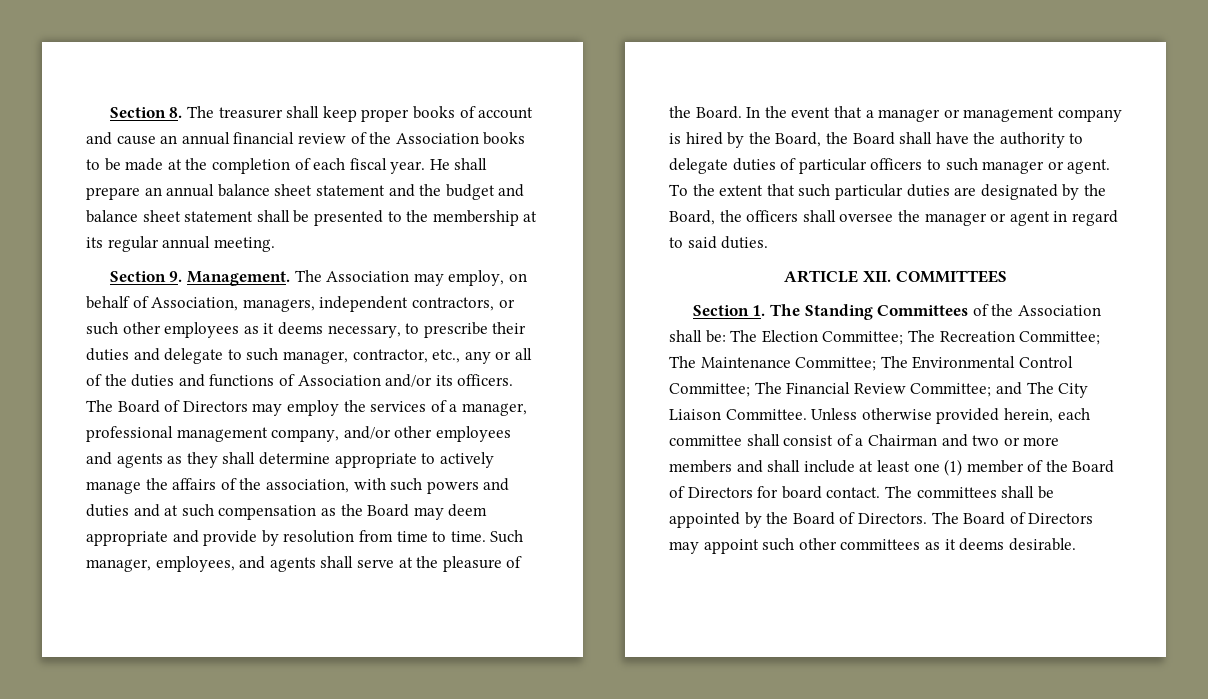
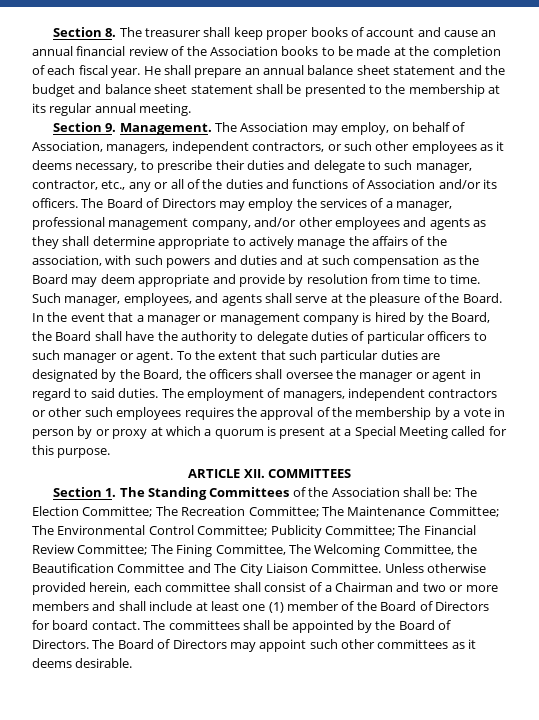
(769, 242) none -> [161,388,498,401] [32,407,505,420] [32,426,507,439] [32,445,111,458] The employment of managers, independent contractors or other such employees requires the approval of the membership by a vote in person by or proxy at which a quorum is present at a Special Meeting called for this purpose.
(750, 390) none -> [270,525,395,538] Publicity Committee;
(992, 390) none -> [150,544,477,557] [32,563,185,573] The Fining Committee, The Welcoming Committee, the Beautification Committee

